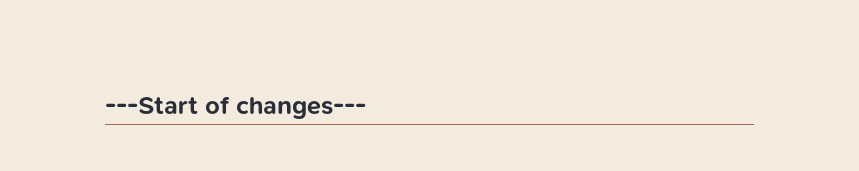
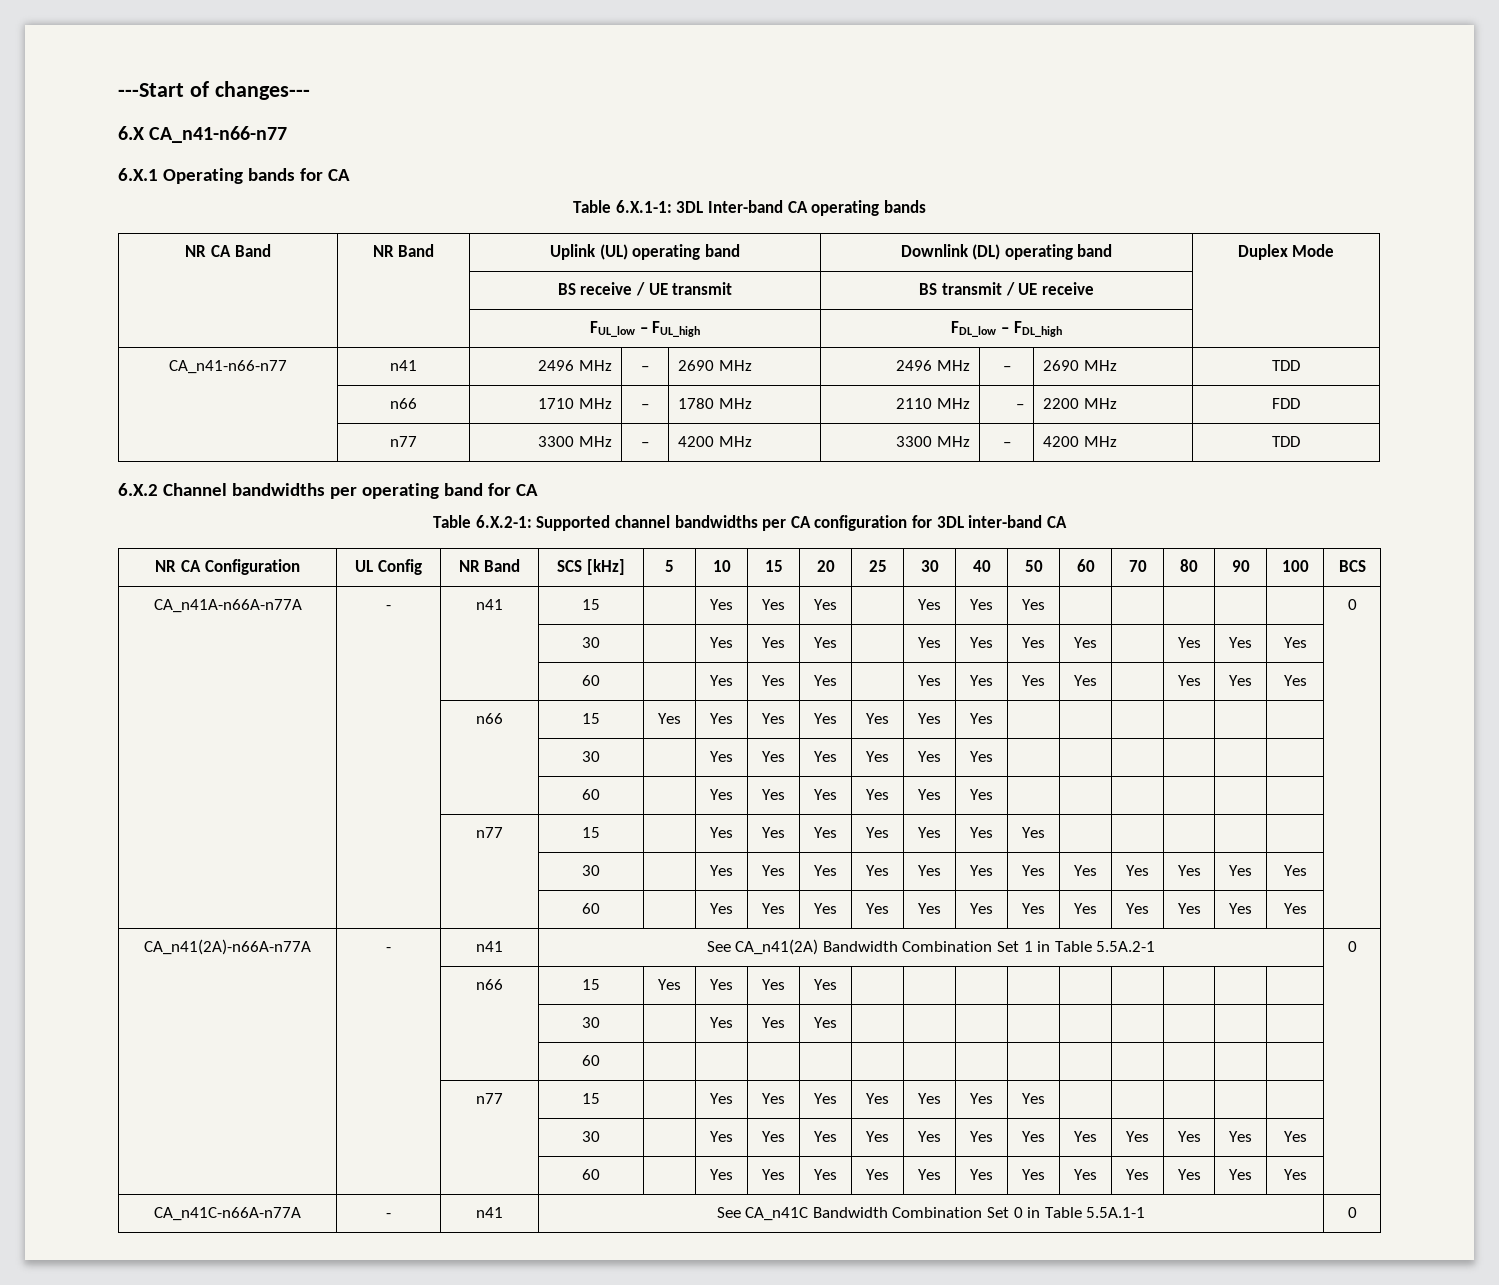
(366, 108) none -> [118,126,288,143] [118,168,350,184] [573,200,926,216] [185,244,271,257] [372,244,435,257] [550,244,740,260] [900,244,1113,260] [1237,244,1335,260] [557,282,733,296] [919,282,1094,296] [589,321,701,337] [951,321,1062,337] [169,360,287,374] [390,360,417,371] [537,360,612,371] [641,366,649,371] [678,360,753,371] [895,360,970,371] [1002,366,1011,371] [1043,360,1118,371] [1272,360,1300,371] [390,398,417,409] [537,398,612,409] [641,404,649,409] [678,398,753,409] [895,398,970,409] [1015,404,1024,409] [1043,398,1118,409] [1272,398,1300,409] [390,436,417,447] [537,436,612,447] [641,442,649,447] [678,436,753,447] [895,436,970,447] [1002,442,1011,447] [1043,436,1118,447] [1272,436,1300,447] [118,483,538,499] [433,515,1067,531] [155,559,300,575] [355,559,422,575] [458,559,521,572] [557,559,625,575] [665,560,674,572] [712,560,731,572] [764,560,783,572] [816,560,835,572] [868,560,887,572] [920,560,939,572] [972,560,991,572] [1024,560,1043,572] [1076,559,1095,572] [1128,560,1147,572] [1180,559,1198,572] [1231,560,1250,572] [1281,560,1309,572] [1338,560,1366,572] [153,599,302,613] [386,605,391,610] [476,599,503,610] [582,599,600,610] [710,599,733,610] [762,599,785,610] [814,599,837,610] [918,599,941,610] [970,599,993,610] [1022,599,1045,610] [1347,599,1357,610] [582,637,600,648] [710,637,733,648] [762,637,785,648] [814,637,837,648] [918,637,941,648] [970,637,993,648] [1022,637,1045,648] [1074,637,1097,648] [1177,637,1201,648] [1229,637,1252,648] [1283,637,1307,648] [582,675,600,686] [710,675,733,686] [762,675,785,686] [814,675,837,686] [918,675,941,686] [970,675,993,686] [1022,675,1045,686] [1074,675,1097,686] [1177,675,1201,686] [1229,675,1252,686] [1283,675,1307,686] [476,713,503,724] [582,713,600,724] [658,713,681,724] [710,713,733,724] [762,713,785,724] [814,713,837,724] [866,713,889,724] [918,713,941,724] [970,713,993,724] [582,751,600,762] [710,751,733,762] [762,751,785,762] [814,751,837,762] [866,751,889,762] [918,751,941,762] [970,751,993,762] [582,789,600,800] [710,789,733,800] [762,789,785,800] [814,789,837,800] [866,789,889,800] [918,789,941,800] [970,789,993,800] [476,827,503,838] [582,827,600,838] [710,827,733,838] [762,827,785,838] [814,827,837,838] [866,827,889,838] [918,827,941,838] [970,827,993,838] [1022,827,1045,838] [582,865,600,876] [710,865,733,876] [762,865,785,876] [814,865,837,876] [866,865,889,876] [918,865,941,876] [970,865,993,876] [1022,865,1045,876] [1074,865,1097,876] [1126,865,1149,876] [1177,865,1201,876] [1229,865,1252,876] [1283,865,1307,876] [582,903,600,914] [710,903,733,914] [762,903,785,914] [814,903,837,914] [866,903,889,914] [918,903,941,914] [970,903,993,914] [1022,903,1045,914] [1074,903,1097,914] [1126,903,1149,914] [1177,903,1201,914] [1229,903,1252,914] [1283,903,1307,914] [144,939,311,955] [386,947,391,952] [476,941,503,952] [706,939,1156,955] [1347,941,1357,952] [476,979,503,990] [582,979,600,990] [658,979,681,990] [710,979,733,990] [762,979,785,990] [814,979,837,990] [582,1017,600,1028] [710,1017,733,1028] [762,1017,785,1028] [814,1017,837,1028] [582,1055,600,1066] [476,1093,503,1104] [582,1093,600,1104] [710,1093,733,1104] [762,1093,785,1104] [814,1093,837,1104] [866,1093,889,1104] [918,1093,941,1104] [970,1093,993,1104] [1022,1093,1045,1104] [582,1131,600,1142] [710,1131,733,1142] [762,1131,785,1142] [814,1131,837,1142] [866,1131,889,1142] [918,1131,941,1142] [970,1131,993,1142] [1022,1131,1045,1142] [1074,1131,1097,1142] [1126,1131,1149,1142] [1177,1131,1201,1142] [1229,1131,1252,1142] [1283,1131,1307,1142] [582,1169,600,1180] [710,1169,733,1180] [762,1169,785,1180] [814,1169,837,1180] [866,1169,889,1180] [918,1169,941,1180] [970,1169,993,1180] [1022,1169,1045,1180] [1074,1169,1097,1180] [1126,1169,1149,1180] [1177,1169,1201,1180] [1229,1169,1252,1180] [1283,1169,1307,1180] [154,1207,301,1221] [386,1213,391,1218] [476,1207,503,1218] [716,1207,1146,1221] [1347,1207,1357,1218] // 6.X CA_n41-n66-n77 // 6.X.1 Operating bands for CA // Table 6.X.1-1: 3DL Inter-band CA operating bands // NR CA Band | NR Band | Uplink (UL) operating band | Downlink (DL) operating band | Duplex Mode // | | BS receive / UE transmit | BS transmit / UE receive | // | | FUL_low – FUL_high | FDL_low – FDL_high | // CA_n41-n66-n77 | n41 | 2496 MHz | – | 2690 MHz | 2496 MHz | – | 2690 MHz | TDD // | n66 | 1710 MHz | – | 1780 MHz | 2110 MHz | – | 2200 MHz | FDD // | n77 | 3300 MHz | – | 4200 MHz | 3300 MHz | – | 4200 MHz | TDD // 6.X.2 Channel bandwidths per operating band for CA // Table 6.X.2-1: Supported channel bandwidths per CA configuration for 3DL inter-band CA // NR CA Configuration | UL Config | NR Band | SCS [kHz] | 5 | 10 | 15 | 20 | 25 | 30 | 40 | 50 | 60 | 70 | 80 | 90 | 100 | BCS // CA_n41A-n66A-n77A | - | n41 | 15 | | Yes | Yes | Yes | | Yes | Yes | Yes | | | | | | 0 // | | | 30 | | Yes | Yes | Yes | | Yes | Yes | Yes | Yes | | Yes | Yes | Yes | // | | | 60 | | Yes | Yes | Yes | | Yes | Yes | Yes | Yes | | Yes | Yes | Yes | // | | n66 | 15 | Yes | Yes | Yes | Yes | Yes | Yes | Yes | | | | | | | // | | | 30 | | Yes | Yes | Yes | Yes | Yes | Yes | | | | | | | // | | | 60 | | Yes | Yes | Yes | Yes | Yes | Yes | | | | | | | // | | n77 | 15 | | Yes | Yes | Yes | Yes | Yes | Yes | Yes | | | | | | // | | | 30 | | Yes | Yes | Yes | Yes | Yes | Yes | Yes | Yes | Yes | Yes | Yes | Yes | // | | | 60 | | Yes | Yes | Yes | Yes | Yes | Yes | Yes | Yes | Yes | Yes | Yes | Yes | // CA_n41(2A)-n66A-n77A | - | n41 | See CA_n41(2A) Bandwidth Combination Set 1 in Table 5.5A.2-1 | 0 // | | n66 | 15 | Yes | Yes | Yes | Yes | | | | | | | | | | // | | | 30 | | Yes | Yes | Yes | | | | | | | | | | // | | | 60 | | | | | | | | | | | | | | // | | n77 | 15 | | Yes | Yes | Yes | Yes | Yes | Yes | Yes | | | | | | // | | | 30 | | Yes | Yes | Yes | Yes | Yes | Yes | Yes | Yes | Yes | Yes | Yes | Yes | // | | | 60 | | Yes | Yes | Yes | Yes | Yes | Yes | Yes | Yes | Yes | Yes | Yes | Yes | // CA_n41C-n66A-n77A | - | n41 | See CA_n41C Bandwidth Combination Set 0 in Table 5.5A.1-1 | 0

